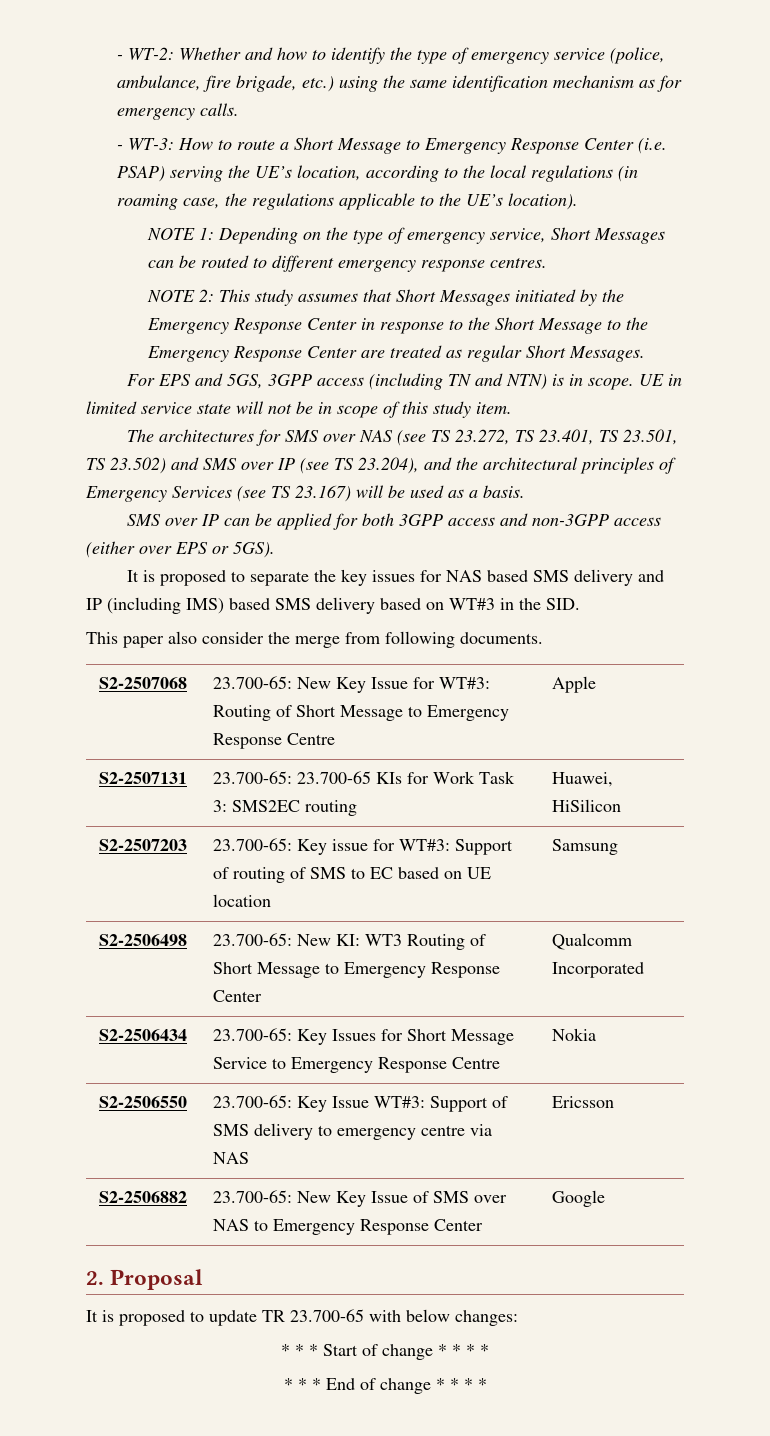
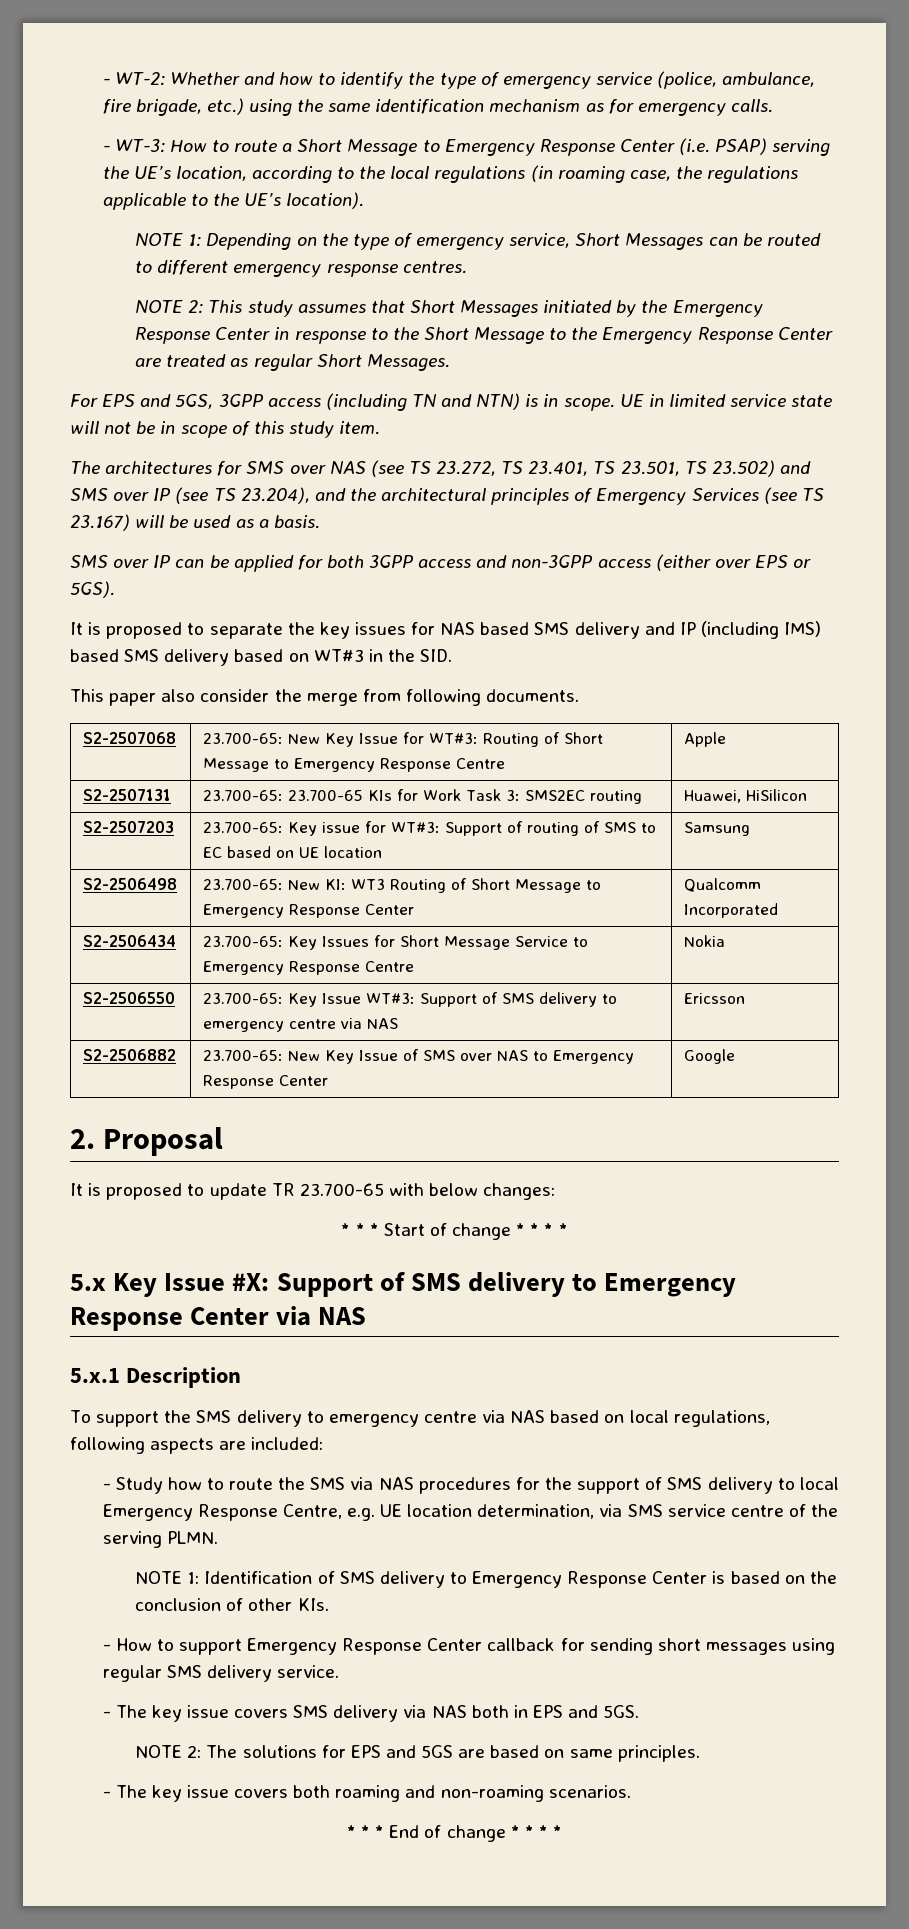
(489, 1350) none -> [70,1272,737,1297] [70,1306,367,1331] [70,1367,242,1388] [70,1410,770,1427] [70,1437,324,1454] [102,1477,839,1494] [102,1504,839,1521] [102,1531,218,1548] [135,1571,837,1588] [135,1598,329,1611] [102,1638,836,1655] [102,1665,339,1682] [102,1705,640,1722] [135,1745,700,1762] [102,1785,631,1802] // 5.x Key Issue #X: Support of SMS delivery to Emergency Response Center via NAS // 5.x.1 Description // To support the SMS delivery to emergency centre via NAS based on local regulations, following aspects are included: // - Study how to route the SMS via NAS procedures for the support of SMS delivery to local Emergency Response Centre, e.g. UE location determination, via SMS service centre of the serving PLMN. // NOTE 1: Identification of SMS delivery to Emergency Response Center is based on the conclusion of other KIs. // - How to support Emergency Response Center callback for sending short messages using regular SMS delivery service. // - The key issue covers SMS delivery via NAS both in EPS and 5GS. // NOTE 2: The solutions for EPS and 5GS are based on same principles. // - The key issue covers both roaming and non-roaming scenarios.

